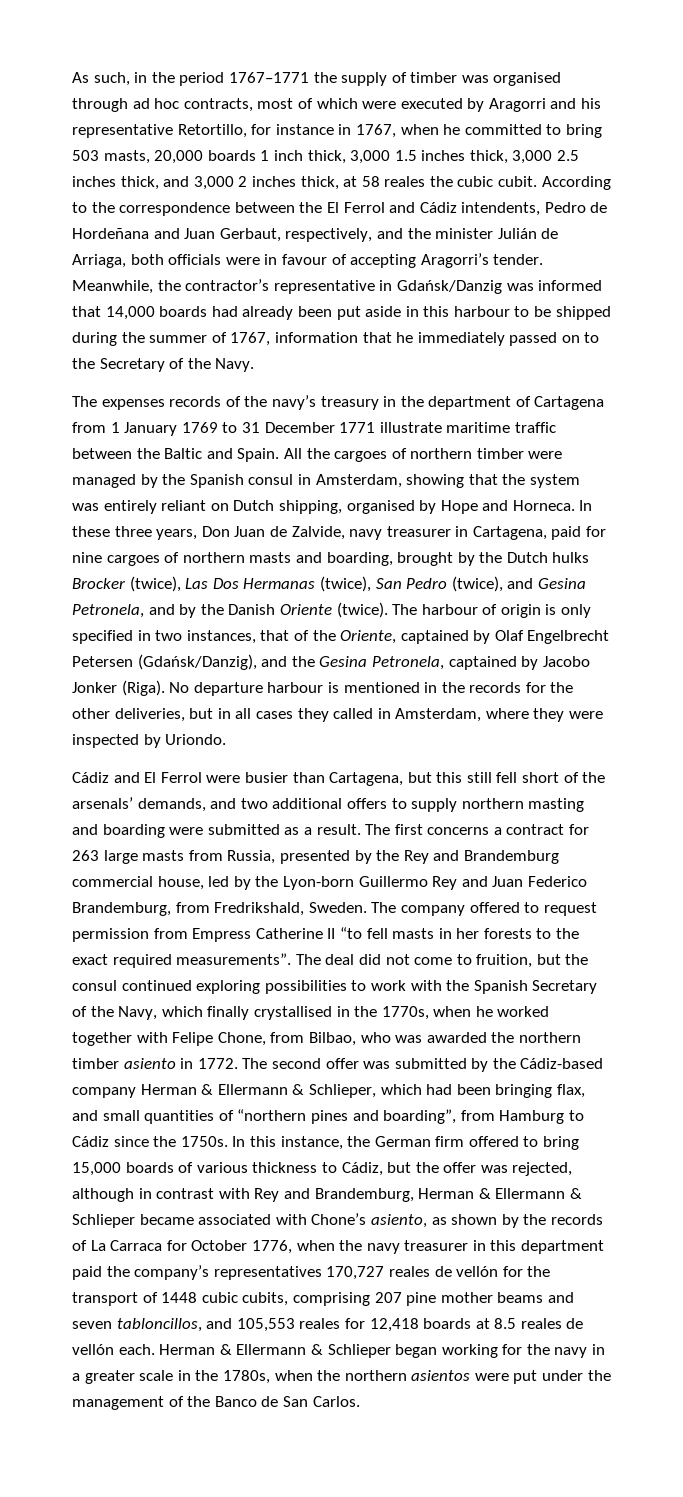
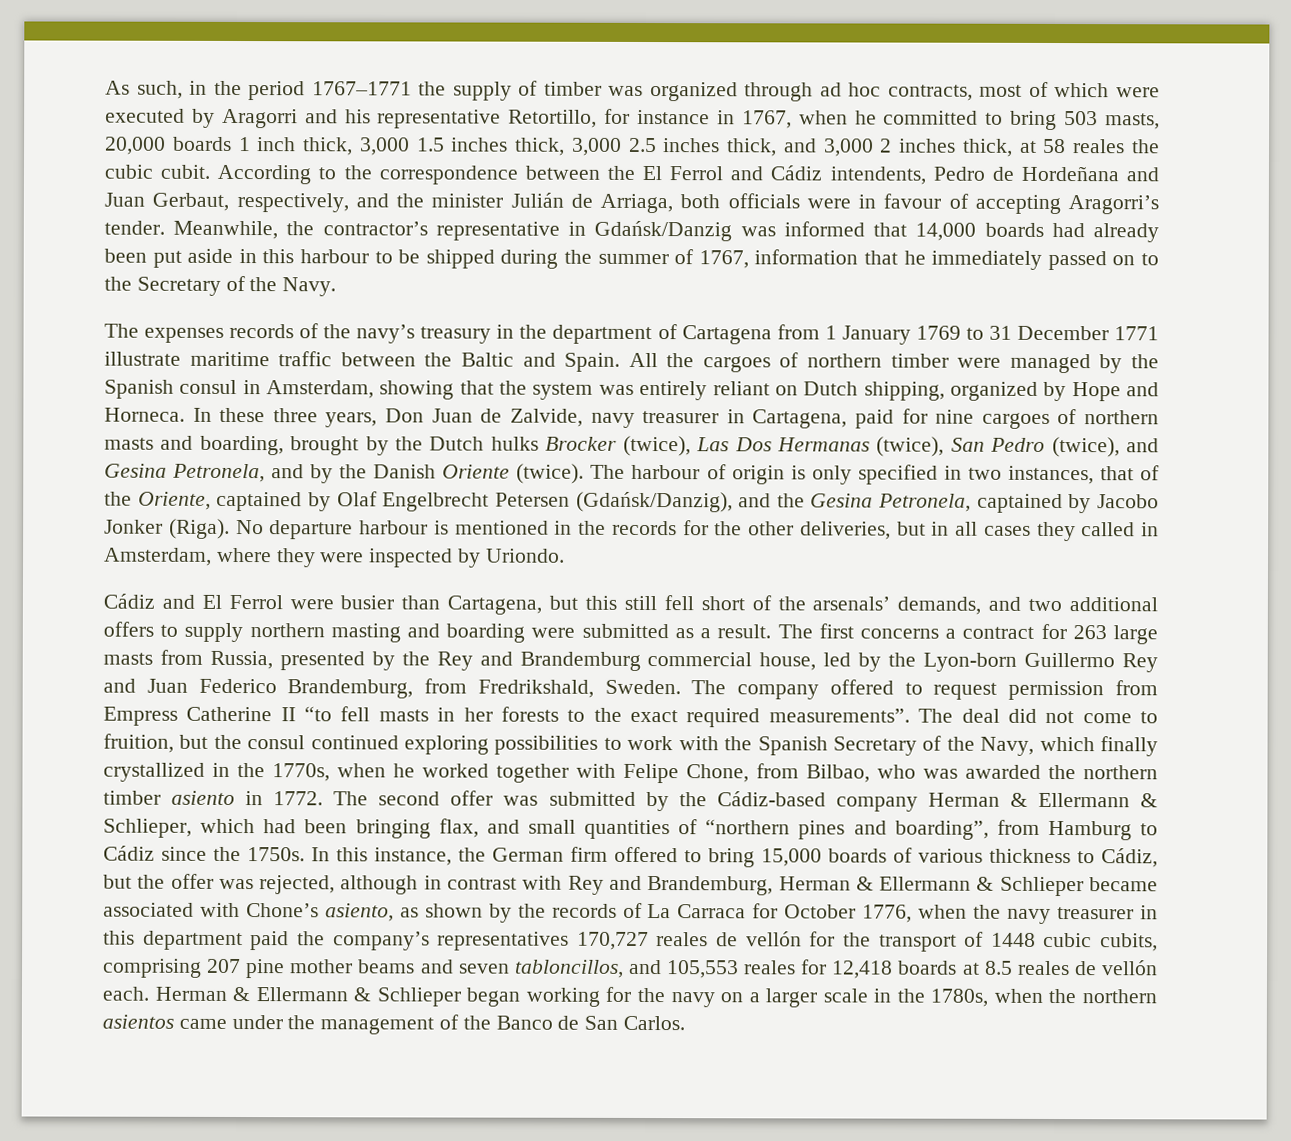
[493,72,562,86] organised -> [649,82,738,102] organized
[346,500,415,514] organised -> [949,381,1038,401] organized
[253,1006,332,1020] crystallised -> [103,762,205,782] crystallized
[592,1344,606,1355] [72,1370,135,1384] in a greater -> [720,988,818,1008] on a larger
[474,1370,538,1384] were put -> [178,1018,227,1029] came

